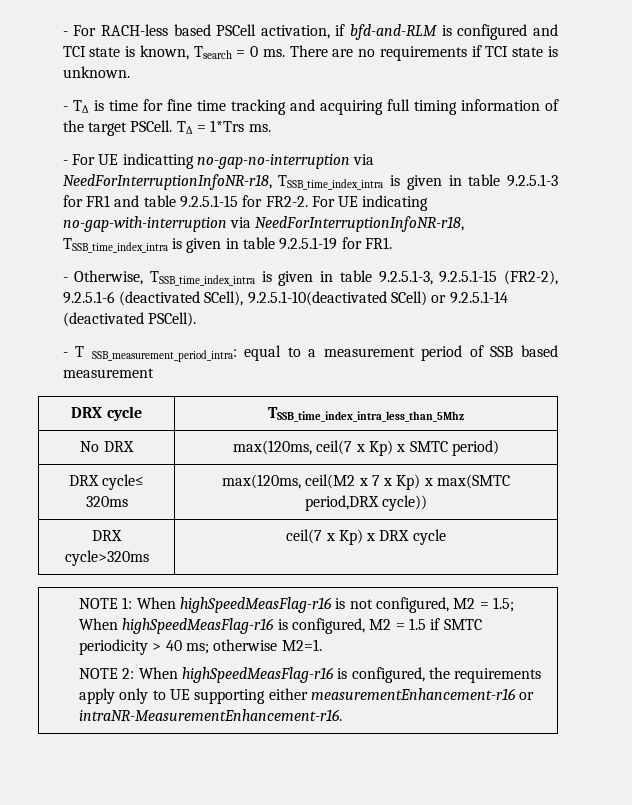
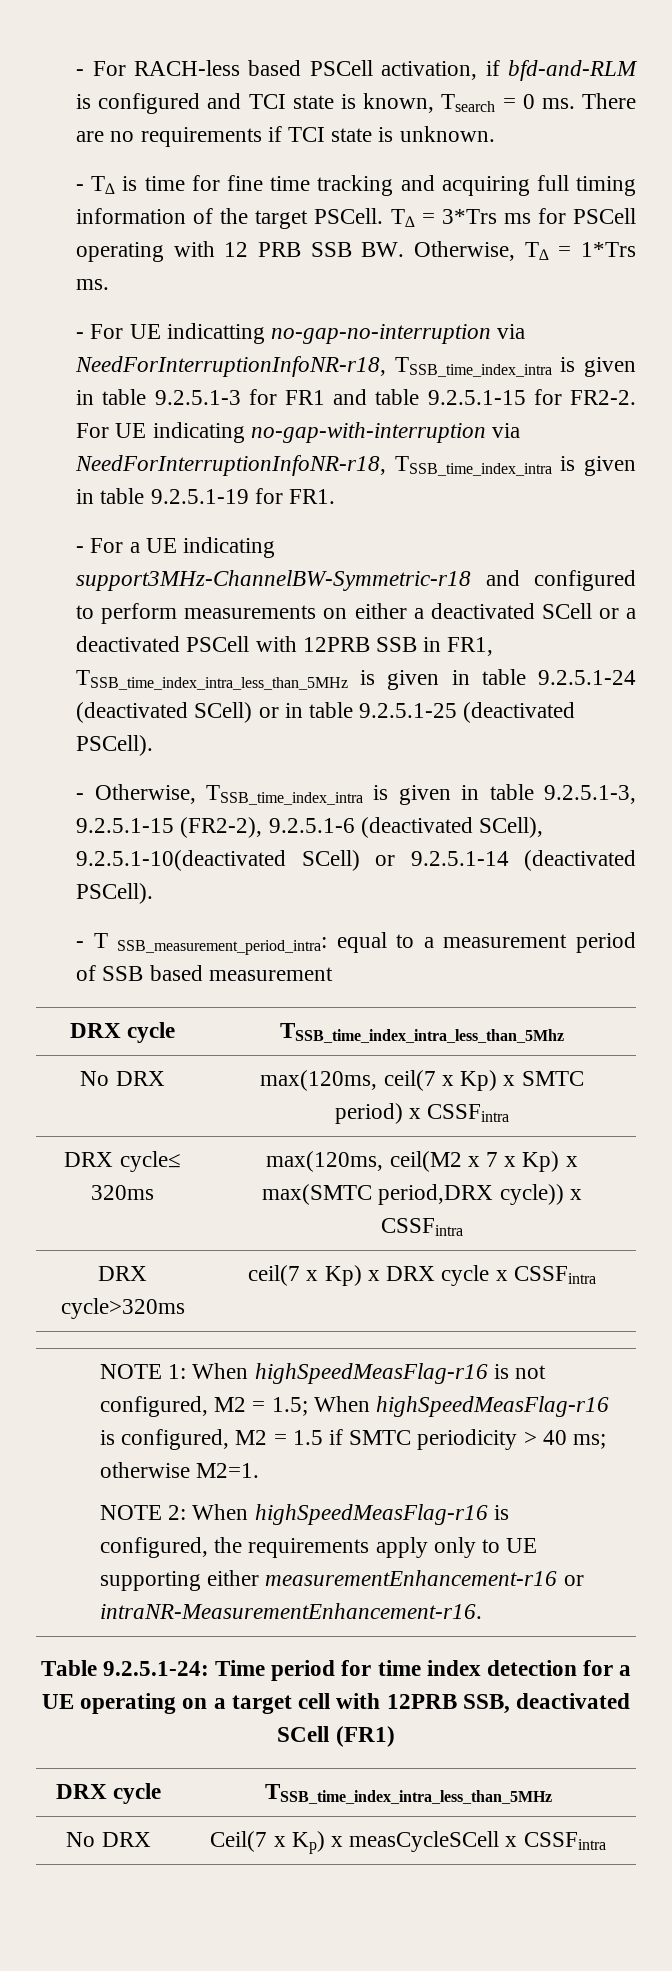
(206, 128) none -> [441,208,636,224] [76,241,572,262] 3*Trs ms for PSCell operating with 12 PRB SSB BW. Otherwise, T∆ =
(392, 243) none -> [76,537,275,558] [76,570,636,591] [76,603,636,624] [76,636,494,656] [76,669,637,690] [76,702,576,723] [76,735,154,756] // - For a UE indicating support3MHz-ChannelBW-Symmetric-r18 and configured to perform measurements on either a deactivated SCell or a deactivated PSCell with 12PRB SSB in FR1, TSSB_time_index_intra_less_than_5MHz is given in table 9.2.5.1-24 (deactivated SCell) or in table 9.2.5.1-25 (deactivated PSCell).
(499, 448) none -> [409,1104,510,1122] x CSSFintra
(428, 503) none -> [569,1189,582,1200] [381,1218,463,1236] x CSSFintra
(446, 537) none -> [495,1266,596,1284] x CSSFintra
(343, 715) none -> [40,1660,632,1681] [42,1693,630,1714] [277,1726,395,1747] [55,1783,162,1804] [264,1784,552,1804] [66,1832,151,1847] [210,1831,606,1854] // Table 9.2.5.1-24: Time period for time index detection for a UE operating on a target cell with 12PRB SSB, deactivated SCell (FR1) // DRX cycle | TSSB_time_index_intra_less_than_5MHz // No DRX | Ceil(7 x Kp) x measCycleSCell x CSSFintra

